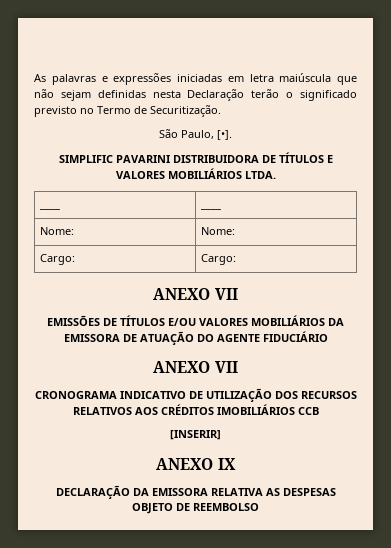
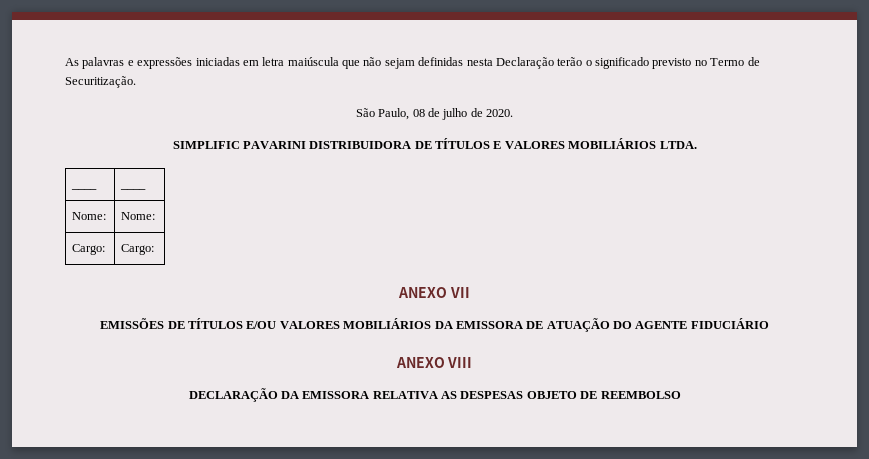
[217,130,232,140] [•]. -> [412,108,514,120] 08 de julho de 2020.
[214,361,238,373] [34,388,357,402] [72,404,319,415] [170,430,221,440] [156,458,236,470] VII // CRONOGRAMA INDICATIVO DE UTILIZAÇÃO DOS RECURSOS RELATIVOS AOS CRÉDITOS IMOBILIÁRIOS CCB // [INSERIR] // ANEXO IX -> [447,357,473,368] VIII

